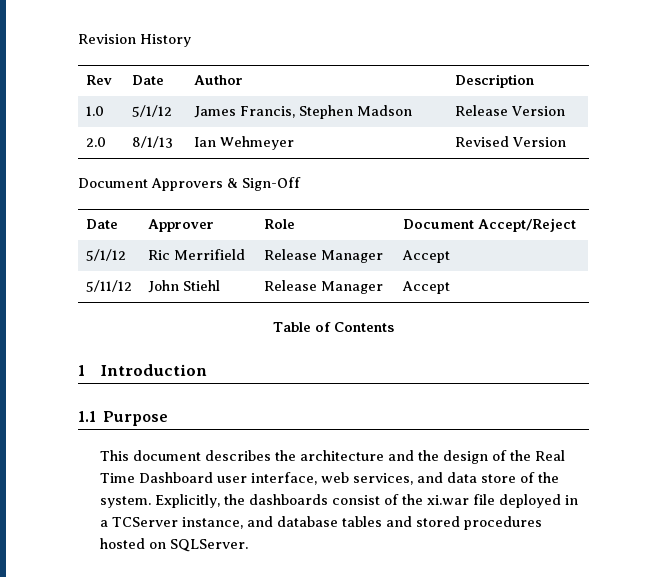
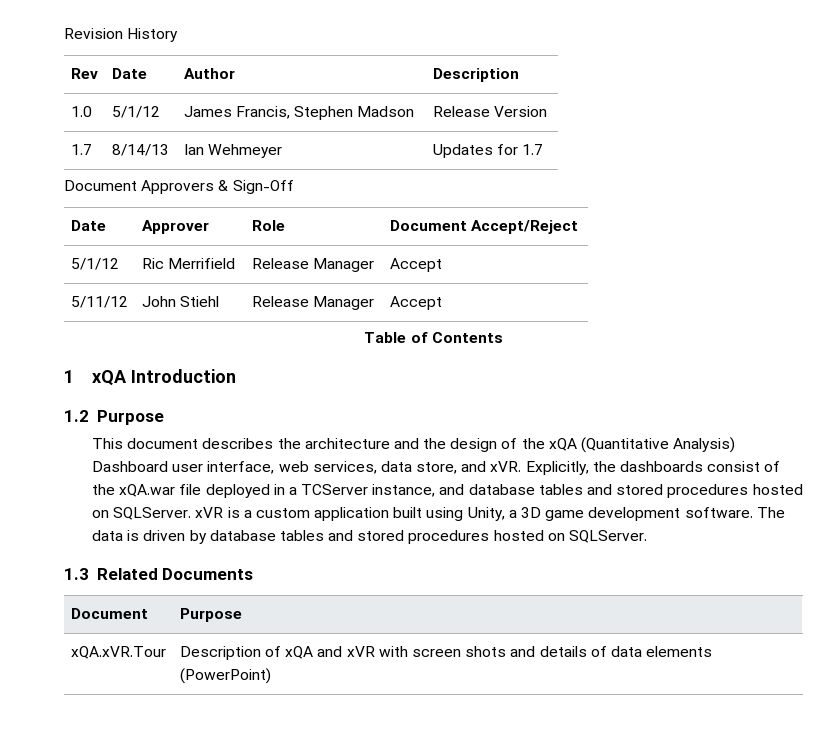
[85,137,106,147] [131,136,173,148] 2.0 | 8/1/13 -> [70,144,92,155] [111,144,169,156] 1.7 | 8/14/13
[454,136,566,147] Revised Version -> [432,144,544,158] Updates for 1.7
(85, 370) none -> [91,370,127,386] xQA
[78,411,96,422] 1.1 -> [64,410,89,422] 1.2
[535,450,566,461] [100,473,136,483] Real Time -> [548,437,736,453] xQA (Quantitative Analysis)
[417,472,560,483] [100,496,152,508] and data store of the system. -> [380,461,522,474] data store, and xVR.
[427,495,470,505] xi.war -> [119,484,176,497] xQA.war
(249, 545) none -> [195,507,785,521] [91,530,647,544] [64,568,254,580] [70,608,148,619] [179,608,242,622] [70,646,166,659] [179,646,713,660] [179,668,271,684] xVR is a custom application built using Unity, a 3D game development software. The data is driven by database tables and stored procedures hosted on SQLServer. // 1.3 Related Documents // Document | Purpose // xQA.xVR.Tour | Description of xQA and xVR with screen shots and details of data elements (PowerPoint)

